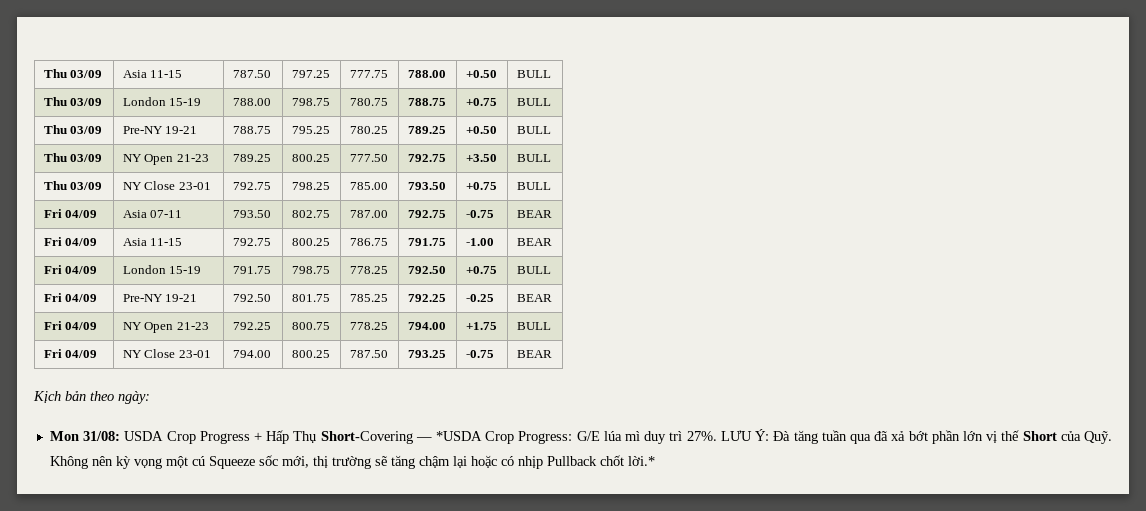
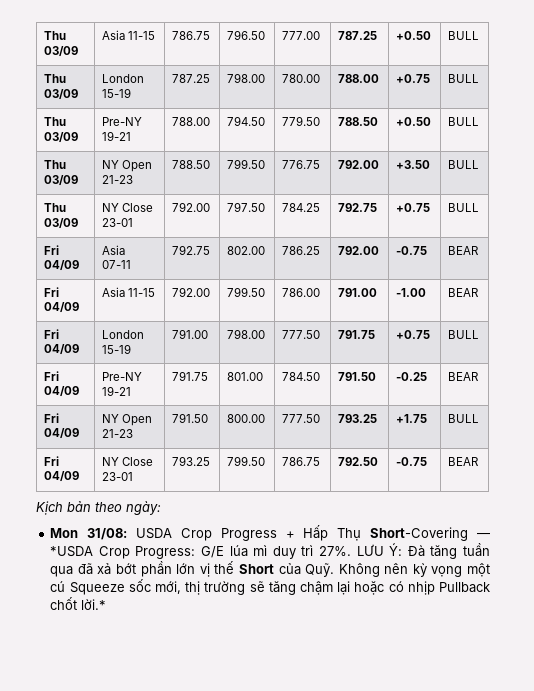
[232,70,271,78] [291,70,330,78] [349,70,388,78] [407,70,446,78] 787.50 | 797.25 | 777.75 | 788.00 -> [172,31,211,40] [227,30,266,40] [282,31,321,40] [338,31,378,40] 786.75 | 796.50 | 777.00 | 787.25
[232,98,271,106] [291,98,330,106] [349,98,388,106] [407,98,446,106] 788.00 | 798.75 | 780.75 | 788.75 -> [172,74,211,83] [227,73,266,83] [282,74,321,83] [338,74,380,83] 787.25 | 798.00 | 780.00 | 788.00
[232,126,271,134] [291,126,330,134] [349,126,388,134] [407,126,446,134] 788.75 | 795.25 | 780.25 | 789.25 -> [172,117,211,126] [227,116,266,126] [282,116,321,126] [338,117,379,126] 788.00 | 794.50 | 779.50 | 788.50
[232,154,271,162] [291,154,330,162] [349,154,388,162] [407,154,446,162] 789.25 | 800.25 | 777.50 | 792.75 -> [172,160,211,169] [227,159,266,169] [282,160,321,169] [338,160,380,169] 788.50 | 799.50 | 776.75 | 792.00
[232,182,271,190] [291,182,330,190] [349,182,388,190] [407,182,446,190] 792.75 | 798.25 | 785.00 | 793.50 -> [172,202,211,212] [227,202,266,212] [282,203,321,212] [338,203,378,212] 792.00 | 797.50 | 784.25 | 792.75
[232,210,271,218] [291,210,330,218] [349,210,388,218] [407,210,446,218] 793.50 | 802.75 | 787.00 | 792.75 -> [172,245,211,255] [227,246,266,255] [282,246,321,255] [338,246,380,255] 792.75 | 802.00 | 786.25 | 792.00
[232,238,271,246] [291,238,330,246] [349,238,388,246] [407,238,446,246] 792.75 | 800.25 | 786.75 | 791.75 -> [172,287,211,297] [227,287,266,297] [282,288,321,297] [338,288,378,297] 792.00 | 799.50 | 786.00 | 791.00
[232,266,271,274] [291,266,330,274] [349,266,388,274] [407,266,446,274] 791.75 | 798.75 | 778.25 | 792.50 -> [172,329,209,339] [227,329,266,339] [282,330,321,339] [338,330,376,339] 791.00 | 798.00 | 777.50 | 791.75
[232,294,271,302] [291,294,330,302] [349,294,388,302] [407,294,446,302] 792.50 | 801.75 | 785.25 | 792.25 -> [172,371,209,381] [227,372,264,381] [282,372,321,381] [338,372,377,381] 791.75 | 801.00 | 784.50 | 791.50
[232,322,271,330] [291,322,330,330] [349,322,388,330] [407,322,446,330] 792.25 | 800.75 | 778.25 | 794.00 -> [172,413,209,423] [227,414,266,423] [282,414,321,423] [338,414,378,423] 791.50 | 800.00 | 777.50 | 793.25
[232,350,271,358] [291,350,330,358] [349,350,388,358] [407,350,446,358] 794.00 | 800.25 | 787.50 | 793.25 -> [172,456,211,466] [227,456,266,466] [282,457,321,466] [338,457,379,466] 793.25 | 799.50 | 786.75 | 792.50

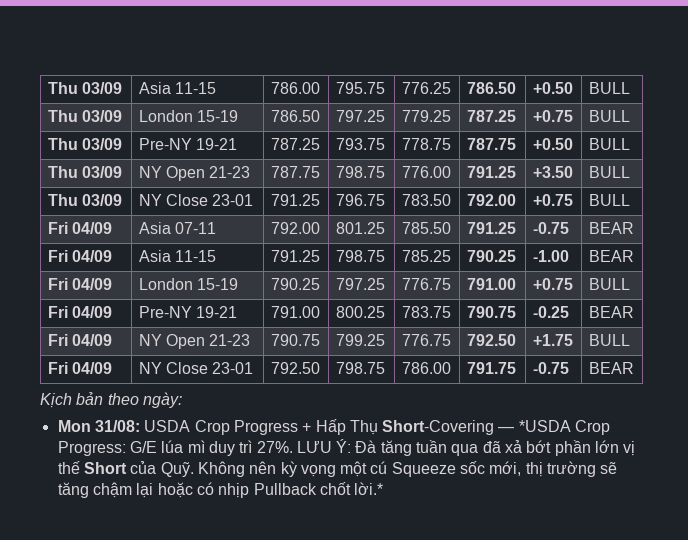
[172,31,211,40] [227,30,266,40] [282,31,321,40] [338,31,378,40] 786.75 | 796.50 | 777.00 | 787.25 -> [270,82,320,94] [335,82,385,94] [401,82,451,94] [466,82,516,94] 786.00 | 795.75 | 776.25 | 786.50
[172,74,211,83] [227,73,266,83] [282,74,321,83] [338,74,380,83] 787.25 | 798.00 | 780.00 | 788.00 -> [270,110,320,122] [335,110,385,122] [401,110,451,122] [466,110,516,122] 786.50 | 797.25 | 779.25 | 787.25
[172,117,211,126] [227,116,266,126] [282,116,321,126] [338,117,379,126] 788.00 | 794.50 | 779.50 | 788.50 -> [270,138,320,150] [335,138,385,150] [401,138,451,150] [466,138,516,150] 787.25 | 793.75 | 778.75 | 787.75
[172,160,211,169] [227,159,266,169] [282,160,321,169] [338,160,380,169] 788.50 | 799.50 | 776.75 | 792.00 -> [270,166,320,178] [335,166,385,178] [401,166,451,178] [466,166,516,178] 787.75 | 798.75 | 776.00 | 791.25
[172,202,211,212] [227,202,266,212] [282,203,321,212] [338,203,378,212] 792.00 | 797.50 | 784.25 | 792.75 -> [270,194,320,206] [335,194,385,206] [401,194,451,206] [466,194,516,206] 791.25 | 796.75 | 783.50 | 792.00
[172,245,211,255] [227,246,266,255] [282,246,321,255] [338,246,380,255] 792.75 | 802.00 | 786.25 | 792.00 -> [270,222,320,234] [335,222,385,234] [401,222,451,234] [466,222,516,234] 792.00 | 801.25 | 785.50 | 791.25
[172,287,211,297] [227,287,266,297] [282,288,321,297] [338,288,378,297] 792.00 | 799.50 | 786.00 | 791.00 -> [270,250,320,262] [335,250,385,262] [401,250,451,262] [466,250,516,262] 791.25 | 798.75 | 785.25 | 790.25
[172,329,209,339] [227,329,266,339] [282,330,321,339] [338,330,376,339] 791.00 | 798.00 | 777.50 | 791.75 -> [270,278,320,290] [335,278,385,290] [401,278,451,290] [466,278,516,290] 790.25 | 797.25 | 776.75 | 791.00
[172,371,209,381] [227,372,264,381] [282,372,321,381] [338,372,377,381] 791.75 | 801.00 | 784.50 | 791.50 -> [270,306,320,318] [335,306,385,318] [401,306,451,318] [466,306,516,318] 791.00 | 800.25 | 783.75 | 790.75
[172,413,209,423] [227,414,266,423] [282,414,321,423] [338,414,378,423] 791.50 | 800.00 | 777.50 | 793.25 -> [270,334,320,346] [335,334,385,346] [401,334,451,346] [466,334,516,346] 790.75 | 799.25 | 776.75 | 792.50
[172,456,211,466] [227,456,266,466] [282,457,321,466] [338,457,379,466] 793.25 | 799.50 | 786.75 | 792.50 -> [270,362,320,374] [335,362,385,374] [401,362,451,374] [466,362,516,374] 792.50 | 798.75 | 786.00 | 791.75

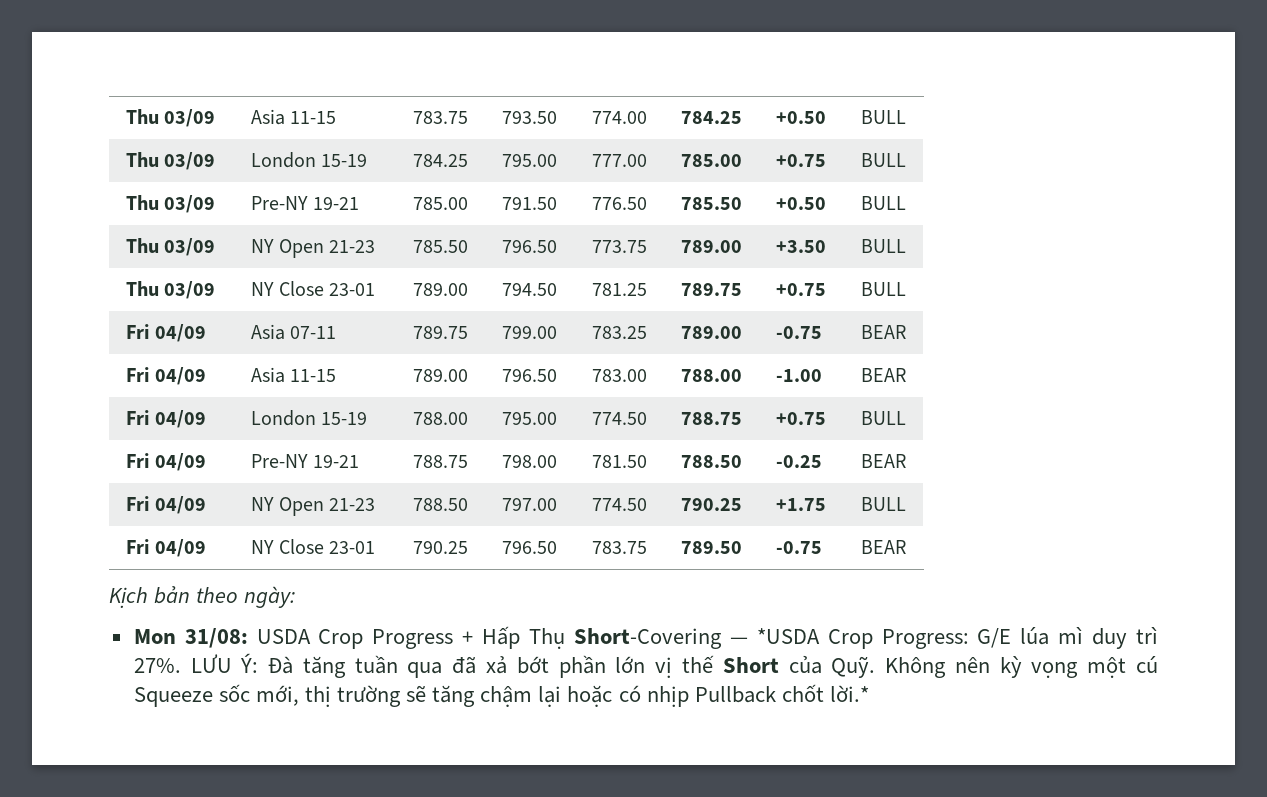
[270,82,320,94] [335,82,385,94] [401,82,451,94] [466,82,516,94] 786.00 | 795.75 | 776.25 | 786.50 -> [412,111,468,124] [501,111,557,124] [591,111,647,124] [680,111,742,124] 783.75 | 793.50 | 774.00 | 784.25
[270,110,320,122] [335,110,385,122] [401,110,451,122] [466,110,516,122] 786.50 | 797.25 | 779.25 | 787.25 -> [412,154,468,167] [501,154,557,167] [591,154,647,167] [680,154,742,167] 784.25 | 795.00 | 777.00 | 785.00
[270,138,320,150] [335,138,385,150] [401,138,451,150] [466,138,516,150] 787.25 | 793.75 | 778.75 | 787.75 -> [412,197,468,210] [501,197,557,210] [591,197,647,210] [680,197,742,210] 785.00 | 791.50 | 776.50 | 785.50
[270,166,320,178] [335,166,385,178] [401,166,451,178] [466,166,516,178] 787.75 | 798.75 | 776.00 | 791.25 -> [412,240,468,253] [501,240,557,253] [591,240,647,253] [680,240,742,253] 785.50 | 796.50 | 773.75 | 789.00
[270,194,320,206] [335,194,385,206] [401,194,451,206] [466,194,516,206] 791.25 | 796.75 | 783.50 | 792.00 -> [412,283,468,296] [501,283,557,296] [591,283,647,296] [680,283,742,296] 789.00 | 794.50 | 781.25 | 789.75
[270,222,320,234] [335,222,385,234] [401,222,451,234] [466,222,516,234] 792.00 | 801.25 | 785.50 | 791.25 -> [412,326,468,339] [501,326,557,339] [591,326,647,339] [680,326,742,339] 789.75 | 799.00 | 783.25 | 789.00
[270,250,320,262] [335,250,385,262] [401,250,451,262] [466,250,516,262] 791.25 | 798.75 | 785.25 | 790.25 -> [412,369,468,382] [501,369,557,382] [591,369,647,382] [680,369,742,382] 789.00 | 796.50 | 783.00 | 788.00
[270,278,320,290] [335,278,385,290] [401,278,451,290] [466,278,516,290] 790.25 | 797.25 | 776.75 | 791.00 -> [412,412,468,425] [501,412,557,425] [591,412,647,425] [680,412,742,425] 788.00 | 795.00 | 774.50 | 788.75
[270,306,320,318] [335,306,385,318] [401,306,451,318] [466,306,516,318] 791.00 | 800.25 | 783.75 | 790.75 -> [412,455,468,468] [501,455,557,468] [591,455,647,468] [680,455,742,468] 788.75 | 798.00 | 781.50 | 788.50
[270,334,320,346] [335,334,385,346] [401,334,451,346] [466,334,516,346] 790.75 | 799.25 | 776.75 | 792.50 -> [412,498,468,511] [501,498,557,511] [591,498,647,511] [680,498,742,511] 788.50 | 797.00 | 774.50 | 790.25
[270,362,320,374] [335,362,385,374] [401,362,451,374] [466,362,516,374] 792.50 | 798.75 | 786.00 | 791.75 -> [412,541,468,554] [501,541,557,554] [591,541,647,554] [680,541,742,554] 790.25 | 796.50 | 783.75 | 789.50

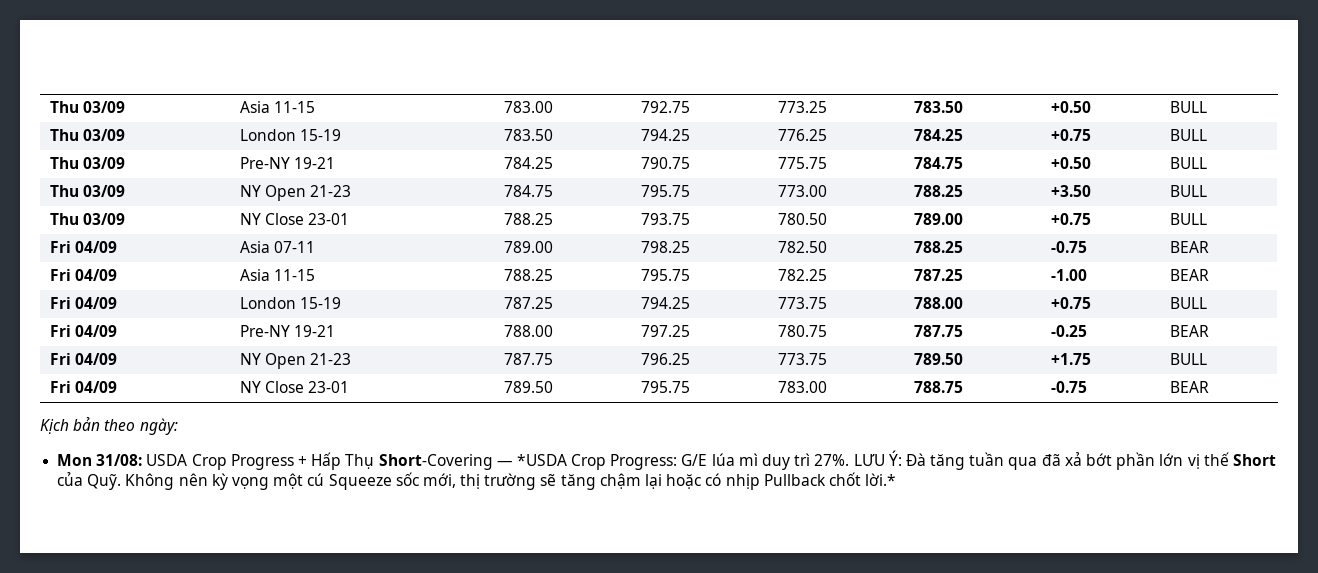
[412,111,468,124] [501,111,557,124] [591,111,647,124] [680,111,742,124] 783.75 | 793.50 | 774.00 | 784.25 -> [503,101,553,113] [640,101,690,113] [777,101,827,113] [913,101,963,113] 783.00 | 792.75 | 773.25 | 783.50
[412,154,468,167] [501,154,557,167] [591,154,647,167] [680,154,742,167] 784.25 | 795.00 | 777.00 | 785.00 -> [503,129,553,141] [640,129,690,141] [777,129,827,141] [913,129,963,141] 783.50 | 794.25 | 776.25 | 784.25
[412,197,468,210] [501,197,557,210] [591,197,647,210] [680,197,742,210] 785.00 | 791.50 | 776.50 | 785.50 -> [503,157,553,169] [640,157,690,169] [777,157,827,169] [913,157,963,169] 784.25 | 790.75 | 775.75 | 784.75
[412,240,468,253] [501,240,557,253] [591,240,647,253] [680,240,742,253] 785.50 | 796.50 | 773.75 | 789.00 -> [503,185,553,197] [640,185,690,197] [777,185,827,197] [913,185,963,197] 784.75 | 795.75 | 773.00 | 788.25
[412,283,468,296] [501,283,557,296] [591,283,647,296] [680,283,742,296] 789.00 | 794.50 | 781.25 | 789.75 -> [503,213,553,225] [640,213,690,225] [777,213,827,225] [913,213,963,225] 788.25 | 793.75 | 780.50 | 789.00
[412,326,468,339] [501,326,557,339] [591,326,647,339] [680,326,742,339] 789.75 | 799.00 | 783.25 | 789.00 -> [503,241,553,253] [640,241,690,253] [777,241,827,253] [913,241,963,253] 789.00 | 798.25 | 782.50 | 788.25
[412,369,468,382] [501,369,557,382] [591,369,647,382] [680,369,742,382] 789.00 | 796.50 | 783.00 | 788.00 -> [503,269,553,281] [640,269,690,281] [777,269,827,281] [913,269,963,281] 788.25 | 795.75 | 782.25 | 787.25
[412,412,468,425] [501,412,557,425] [591,412,647,425] [680,412,742,425] 788.00 | 795.00 | 774.50 | 788.75 -> [503,297,553,309] [640,297,690,309] [777,297,827,309] [913,297,963,309] 787.25 | 794.25 | 773.75 | 788.00
[412,455,468,468] [501,455,557,468] [591,455,647,468] [680,455,742,468] 788.75 | 798.00 | 781.50 | 788.50 -> [503,325,553,337] [640,325,690,337] [777,325,827,337] [913,325,963,337] 788.00 | 797.25 | 780.75 | 787.75
[412,498,468,511] [501,498,557,511] [591,498,647,511] [680,498,742,511] 788.50 | 797.00 | 774.50 | 790.25 -> [503,353,553,365] [640,353,690,365] [777,353,827,365] [913,353,963,365] 787.75 | 796.25 | 773.75 | 789.50
[412,541,468,554] [501,541,557,554] [591,541,647,554] [680,541,742,554] 790.25 | 796.50 | 783.75 | 789.50 -> [503,381,553,393] [640,381,690,393] [777,381,827,393] [913,381,963,393] 789.50 | 795.75 | 783.00 | 788.75

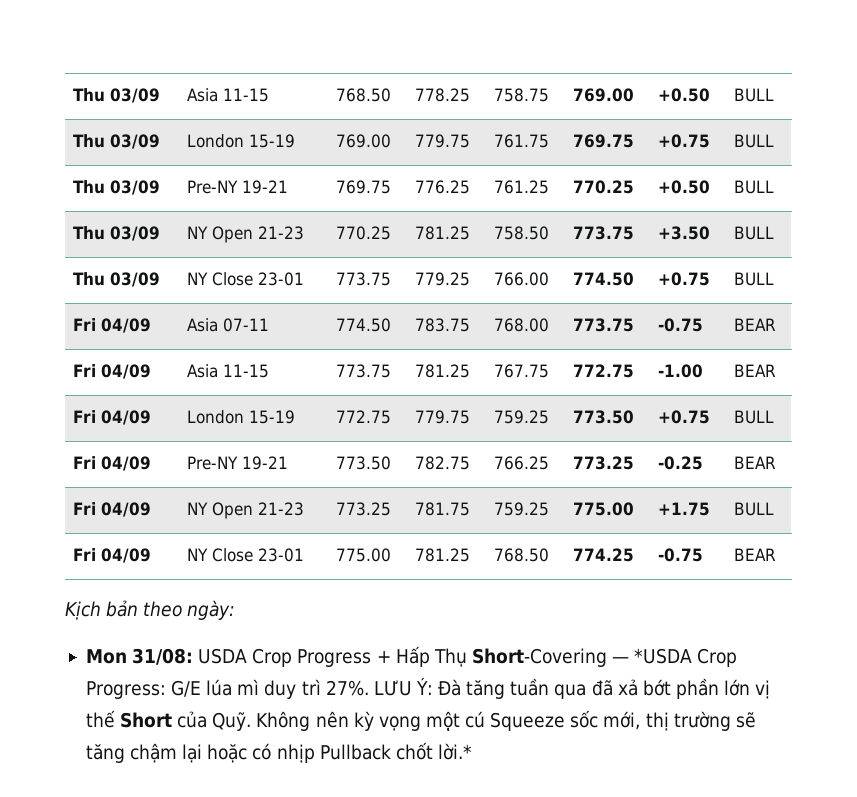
[503,101,553,113] [640,101,690,113] [777,101,827,113] [913,101,963,113] 783.00 | 792.75 | 773.25 | 783.50 -> [335,88,391,102] [414,88,470,102] [493,88,549,102] [572,88,634,102] 768.50 | 778.25 | 758.75 | 769.00
[503,129,553,141] [640,129,690,141] [777,129,827,141] [913,129,963,141] 783.50 | 794.25 | 776.25 | 784.25 -> [335,134,391,148] [414,134,470,148] [493,134,549,148] [572,134,634,148] 769.00 | 779.75 | 761.75 | 769.75
[503,157,553,169] [640,157,690,169] [777,157,827,169] [913,157,963,169] 784.25 | 790.75 | 775.75 | 784.75 -> [335,180,391,194] [414,180,470,194] [493,180,549,194] [572,180,634,194] 769.75 | 776.25 | 761.25 | 770.25
[503,185,553,197] [640,185,690,197] [777,185,827,197] [913,185,963,197] 784.75 | 795.75 | 773.00 | 788.25 -> [335,226,391,240] [414,226,470,240] [493,226,549,240] [572,226,634,240] 770.25 | 781.25 | 758.50 | 773.75
[503,213,553,225] [640,213,690,225] [777,213,827,225] [913,213,963,225] 788.25 | 793.75 | 780.50 | 789.00 -> [335,272,391,286] [414,272,470,286] [493,272,549,286] [572,272,634,286] 773.75 | 779.25 | 766.00 | 774.50
[503,241,553,253] [640,241,690,253] [777,241,827,253] [913,241,963,253] 789.00 | 798.25 | 782.50 | 788.25 -> [335,318,391,332] [414,318,470,332] [493,318,549,332] [572,318,634,332] 774.50 | 783.75 | 768.00 | 773.75
[503,269,553,281] [640,269,690,281] [777,269,827,281] [913,269,963,281] 788.25 | 795.75 | 782.25 | 787.25 -> [335,364,391,378] [414,364,470,378] [493,364,549,378] [572,364,634,378] 773.75 | 781.25 | 767.75 | 772.75
[503,297,553,309] [640,297,690,309] [777,297,827,309] [913,297,963,309] 787.25 | 794.25 | 773.75 | 788.00 -> [335,410,391,424] [414,410,470,424] [493,410,549,424] [572,410,634,424] 772.75 | 779.75 | 759.25 | 773.50
[503,325,553,337] [640,325,690,337] [777,325,827,337] [913,325,963,337] 788.00 | 797.25 | 780.75 | 787.75 -> [335,456,391,470] [414,456,470,470] [493,456,549,470] [572,456,634,470] 773.50 | 782.75 | 766.25 | 773.25
[503,353,553,365] [640,353,690,365] [777,353,827,365] [913,353,963,365] 787.75 | 796.25 | 773.75 | 789.50 -> [335,502,391,516] [414,502,470,516] [493,502,549,516] [572,502,634,516] 773.25 | 781.75 | 759.25 | 775.00
[503,381,553,393] [640,381,690,393] [777,381,827,393] [913,381,963,393] 789.50 | 795.75 | 783.00 | 788.75 -> [335,548,391,562] [414,548,470,562] [493,548,549,562] [572,548,634,562] 775.00 | 781.25 | 768.50 | 774.25

